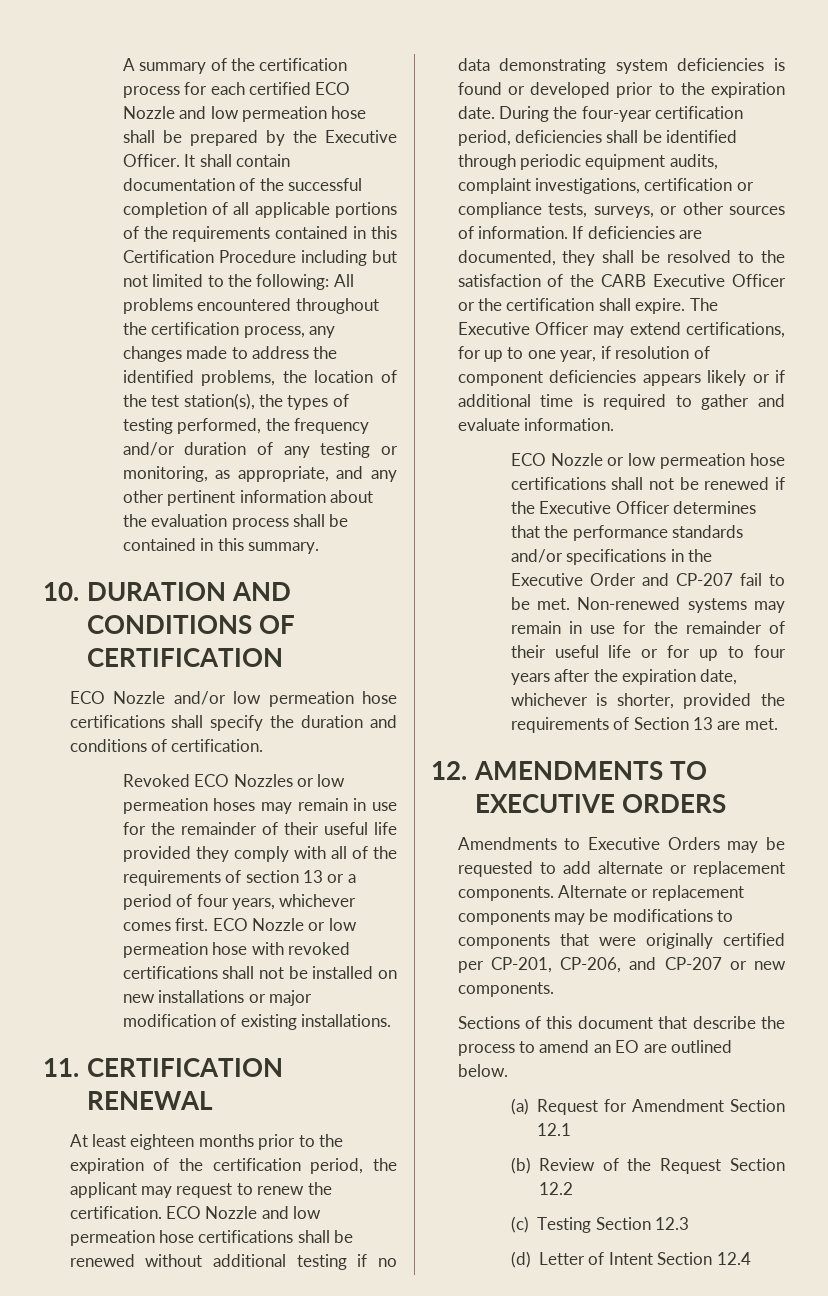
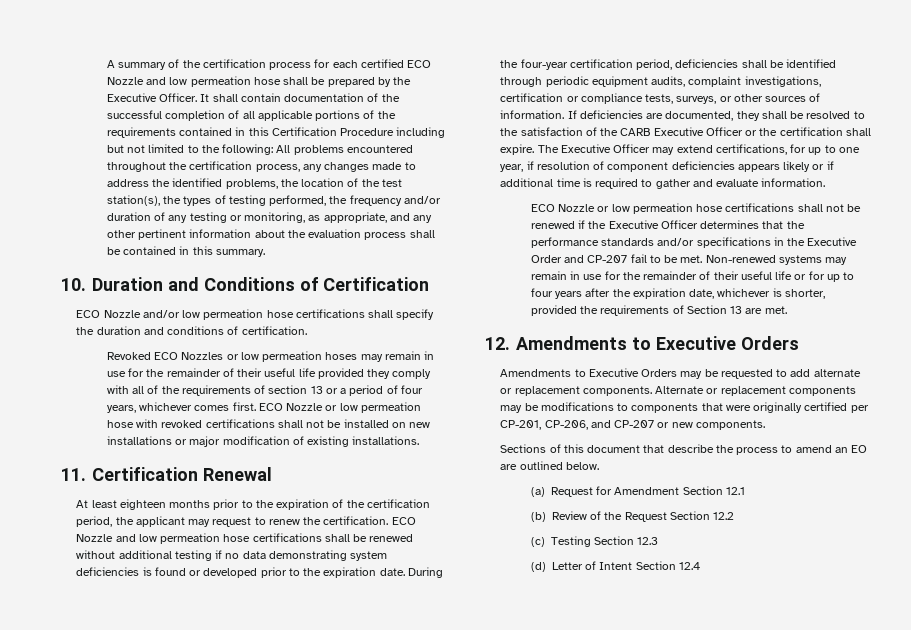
[87,582,292,601] [87,615,296,634] [87,648,284,667] DURATION AND CONDITIONS OF CERTIFICATION -> [92,277,430,291] Duration and Conditions of Certification
[87,1058,284,1077] [87,1091,214,1110] CERTIFICATION RENEWAL -> [92,467,272,481] Certification Renewal
[474,761,708,780] [475,794,727,813] AMENDMENTS TO EXECUTIVE ORDERS -> [516,336,799,350] Amendments to Executive Orders

